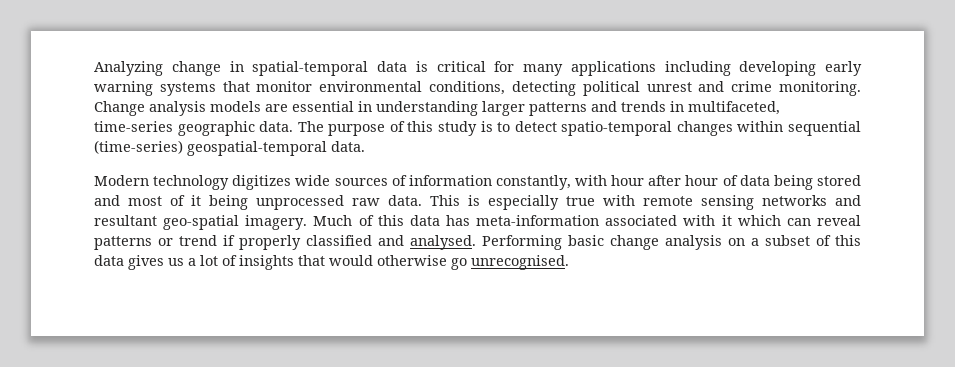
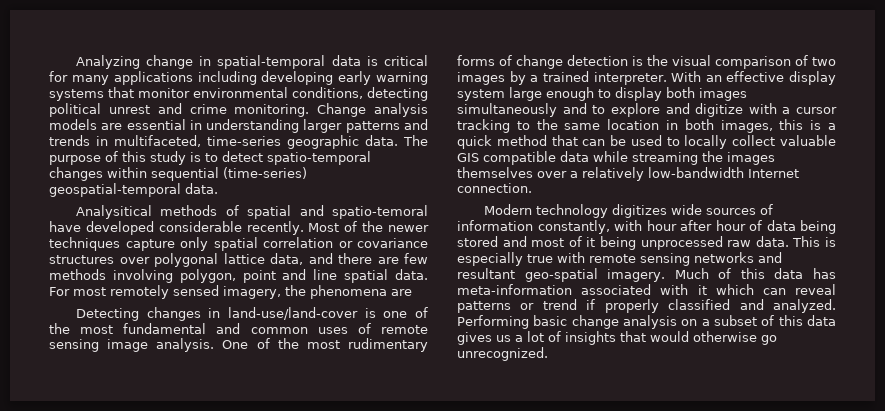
(365, 146) none -> [75,205,428,219] [49,221,429,235] [49,237,428,251] [49,253,428,267] [49,269,428,283] [49,285,412,299] [75,307,428,321] [49,323,429,334] [49,338,428,352] [457,55,836,69] [457,71,836,85] [457,87,747,101] [457,103,837,117] [457,119,836,133] [457,135,836,149] [457,151,775,165] [457,167,799,181] [457,183,532,193] // Analysitical methods of spatial and spatio-temoral have developed considerable recently. Most of the newer techniques capture only spatial correlation or covariance structures over polygonal lattice data, and there are few methods involving polygon, point and line spatial data. For most remotely sensed imagery, the phenomena are // Detecting changes in land-use/land-cover is one of the most fundamental and common uses of remote sensing image analysis. One of the most rudimentary forms of change detection is the visual comparison of two images by a trained interpreter. With an effective display system large enough to display both images simultaneously and to explore and digitize with a cursor tracking to the same location in both images, this is a quick method that can be used to locally collect valuable GIS compatible data while streaming the images themselves over a relatively low-bandwidth Internet connection.
[410,235,476,250] analysed. -> [773,299,836,313] analyzed.
[471,255,569,270] unrecognised. -> [457,347,548,361] unrecognized.

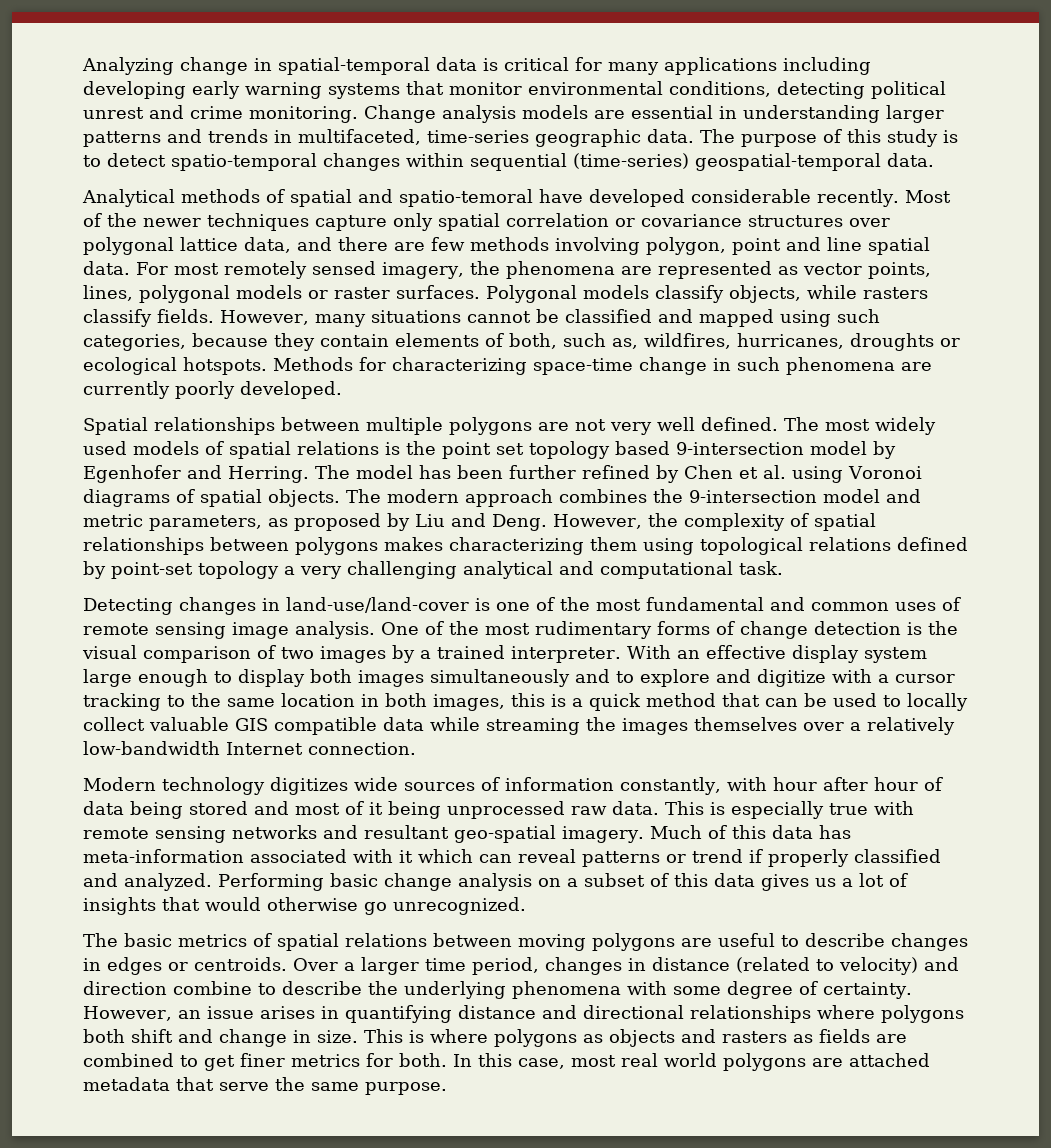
[75,205,152,219] Analysitical -> [82,189,175,207] Analytical
(412, 292) none -> [657,261,931,279] [83,285,928,303] [83,309,880,327] [83,333,960,351] [83,357,932,375] [83,381,342,399] [83,417,936,435] [83,441,896,459] [83,465,922,483] [83,489,921,507] [83,513,876,531] [83,537,968,555] [83,561,783,579] represented as vector points, lines, polygonal models or raster surfaces. Polygonal models classify objects, while rasters classify fields. However, many situations cannot be classified and mapped using such categories, because they contain elements of both, such as, wildfires, hurricanes, droughts or ecological hotspots. Methods for characterizing space-time change in such phenomena are currently poorly developed. // Spatial relationships between multiple polygons are not very well defined. The most widely used models of spatial relations is the point set topology based 9-intersection model by Egenhofer and Herring. The model has been further refined by Chen et al. using Voronoi diagrams of spatial objects. The modern approach combines the 9-intersection model and metric parameters, as proposed by Liu and Deng. However, the complexity of spatial relationships between polygons makes characterizing them using topological relations defined by point-set topology a very challenging analytical and computational task.
(548, 354) none -> [83,933,968,951] [83,957,959,975] [83,981,912,999] [83,1005,964,1023] [83,1029,907,1047] [83,1053,930,1071] [83,1077,447,1095] // The basic metrics of spatial relations between moving polygons are useful to describe changes in edges or centroids. Over a larger time period, changes in distance (related to velocity) and direction combine to describe the underlying phenomena with some degree of certainty. However, an issue arises in quantifying distance and directional relationships where polygons both shift and change in size. This is where polygons as objects and rasters as fields are combined to get finer metrics for both. In this case, most real world polygons are attached metadata that serve the same purpose.

